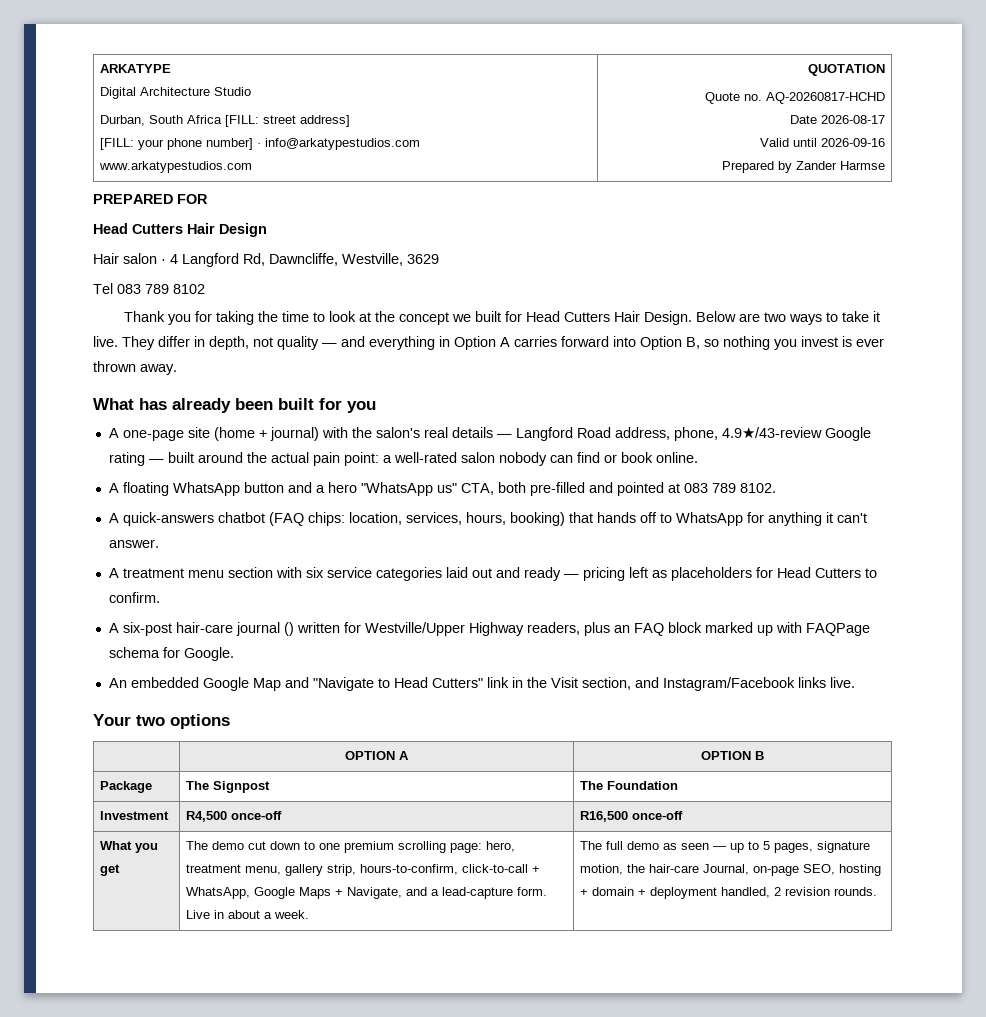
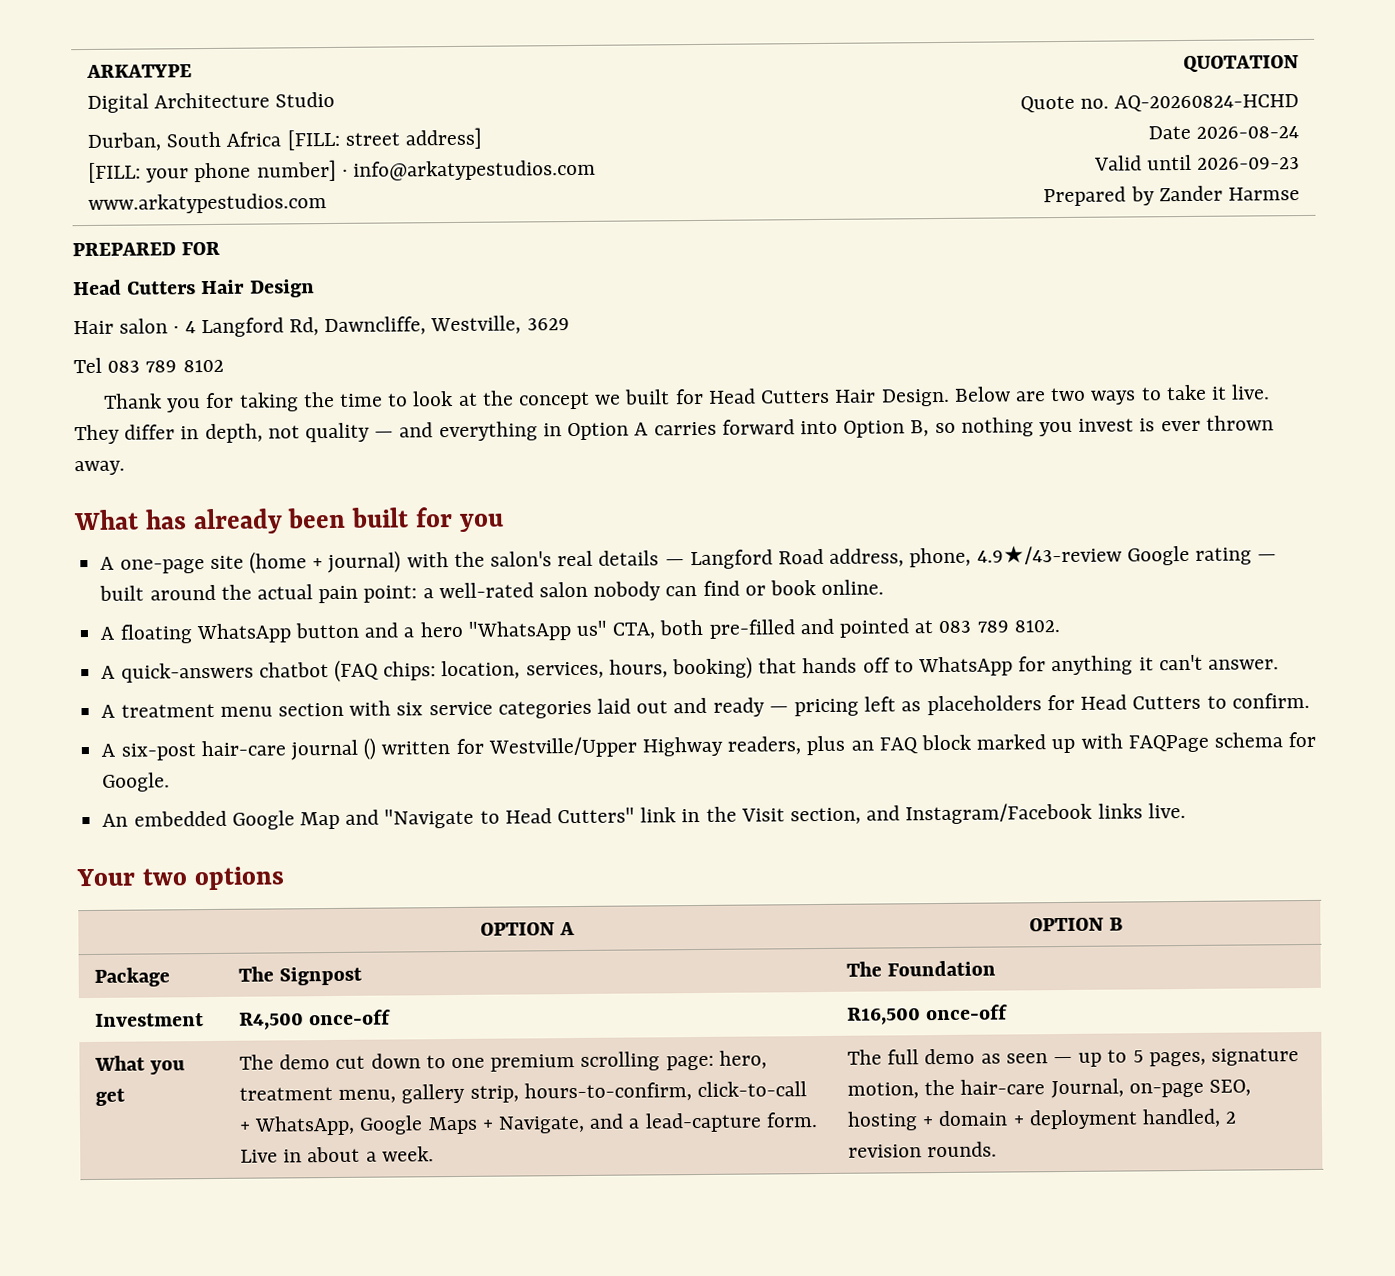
[766,92,886,104] AQ-20260817-HCHD -> [1114,94,1300,112] AQ-20260824-HCHD
[821,115,886,124] 2026-08-17 -> [1196,126,1300,139] 2026-08-24
[821,138,886,147] 2026-09-16 -> [1197,157,1301,170] 2026-09-23

